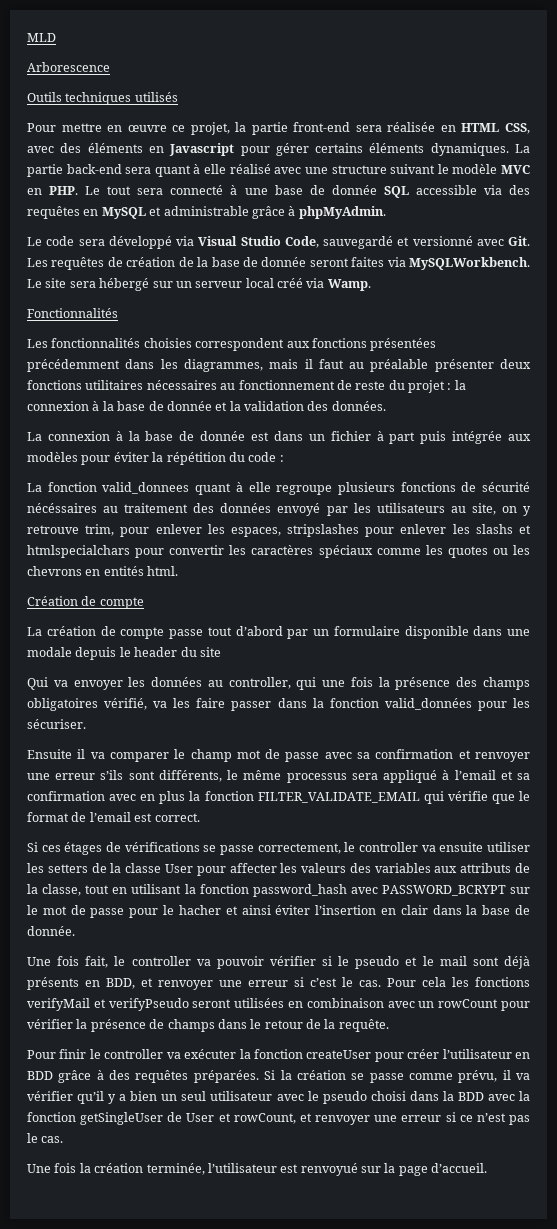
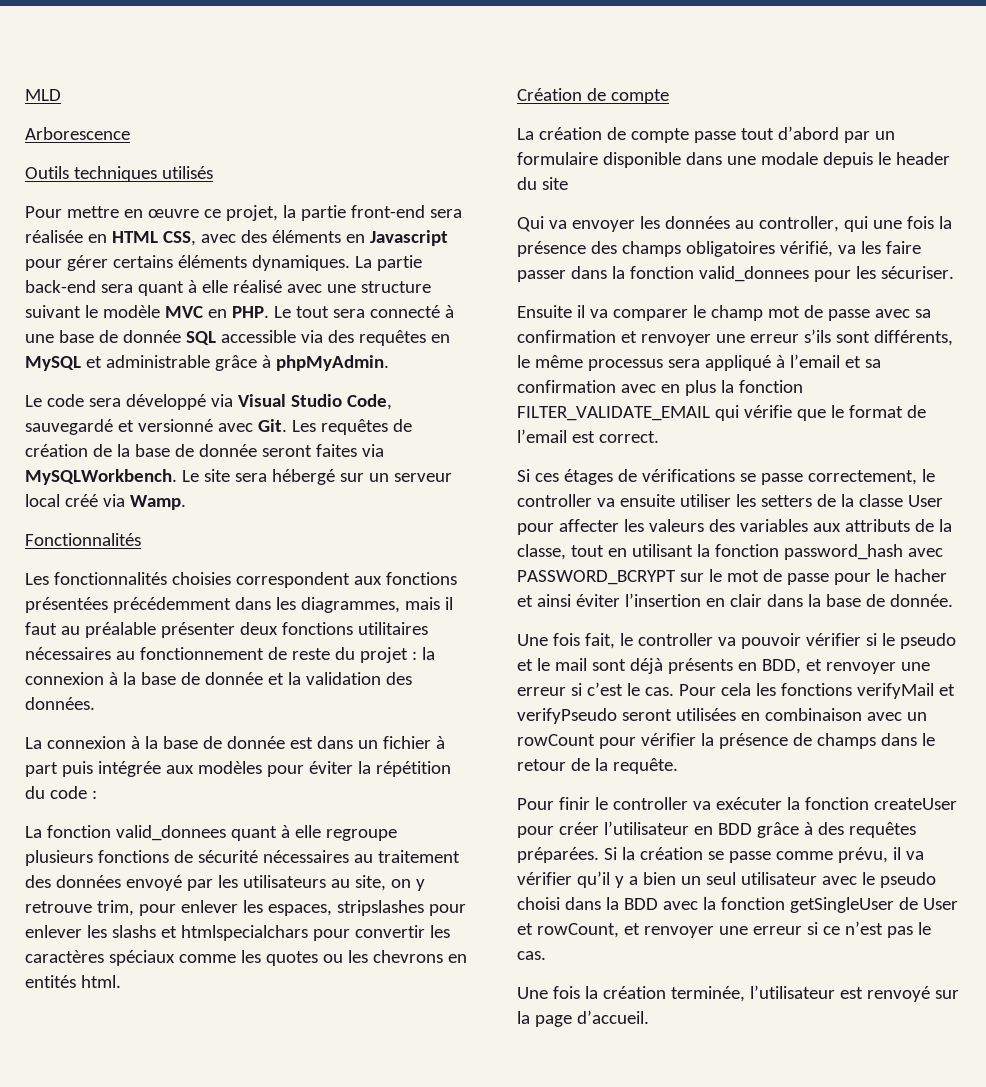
[27,503,97,513] nécéssaires -> [262,850,349,863] nécessaires
[384,698,472,710] valid_données -> [698,266,809,282] valid_donnees
[300,1163,358,1176] renvoyué -> [866,986,930,1002] renvoyé

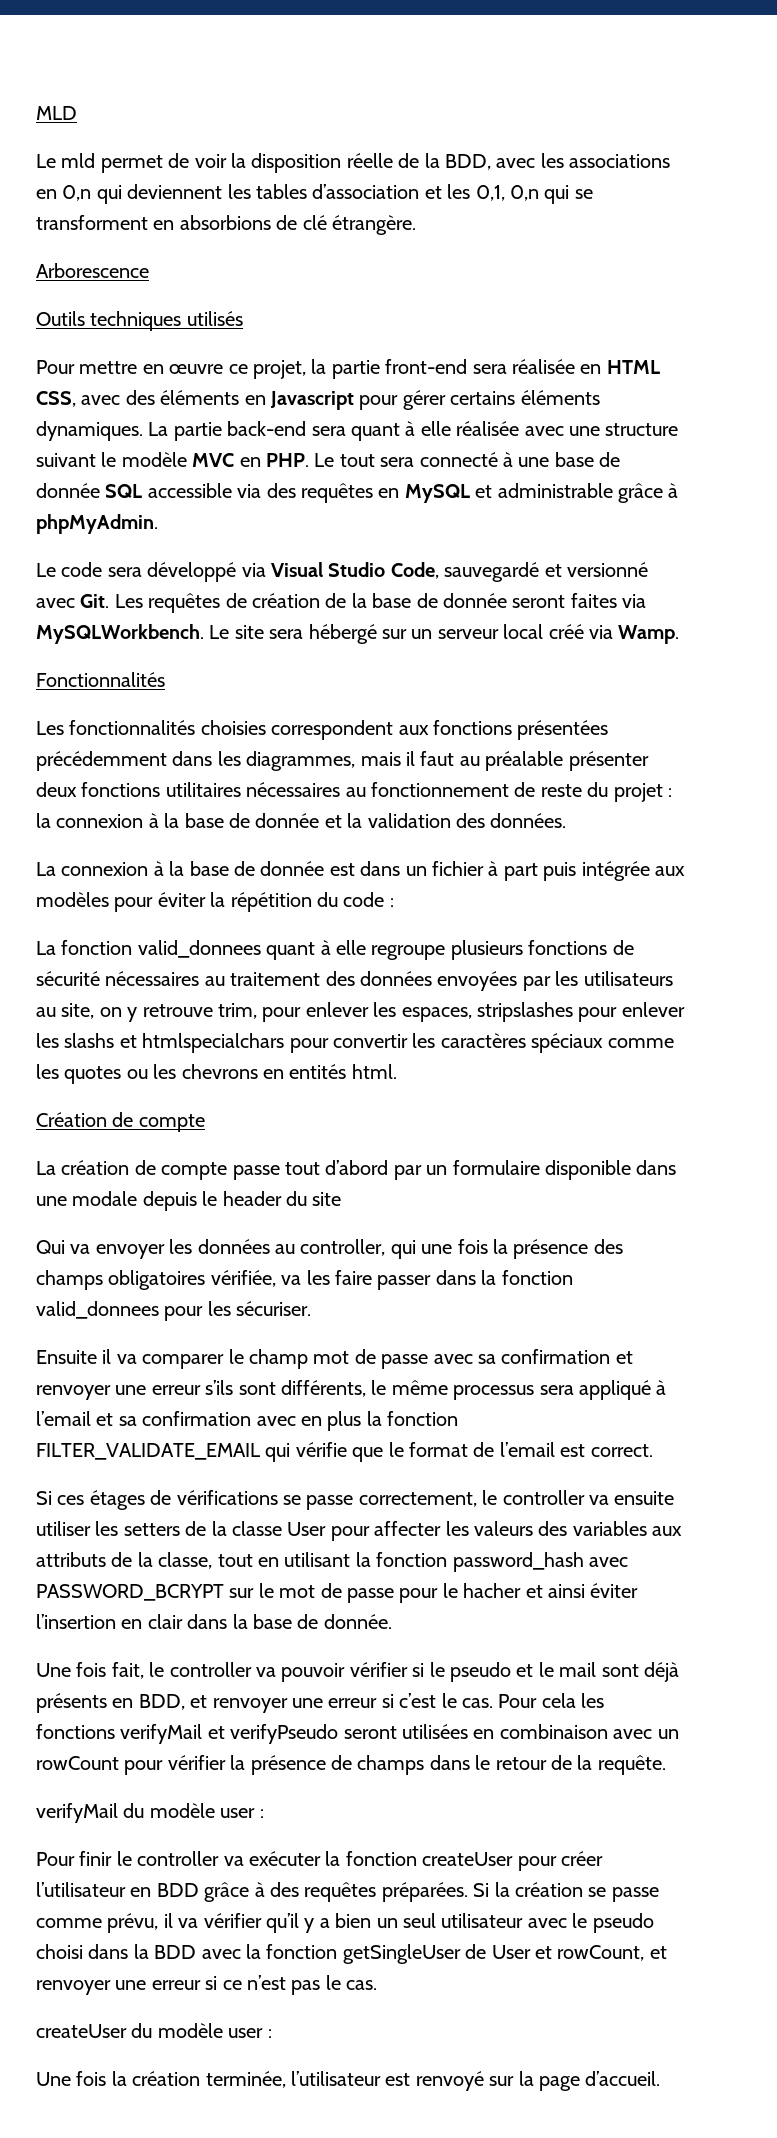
(61, 95) none -> [36,153,671,173] [36,184,593,204] [36,215,416,235] // Le mld permet de voir la disposition réelle de la BDD, avec les associations en 0,n qui deviennent les tables d’association et les 0,1, 0,n qui se transforment en absorbions de clé étrangère.
[232,280,282,293] réalisé -> [456,421,520,436] réalisée
[125,875,182,891] envoyé -> [437,971,518,991] envoyées
[779,241,833,257] vérifié, -> [210,1270,276,1287] vérifiée,
(678, 766) none -> [36,1803,264,1823] // verifyMail du modèle user :
(546, 955) none -> [36,2023,272,2038] // createUser du modèle user :

